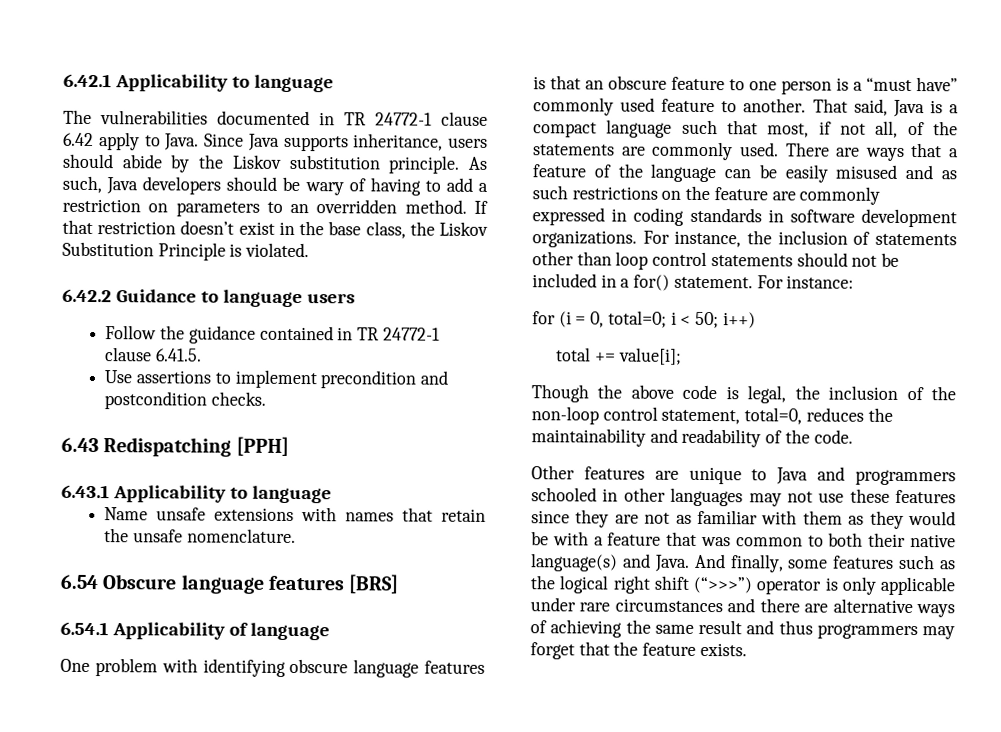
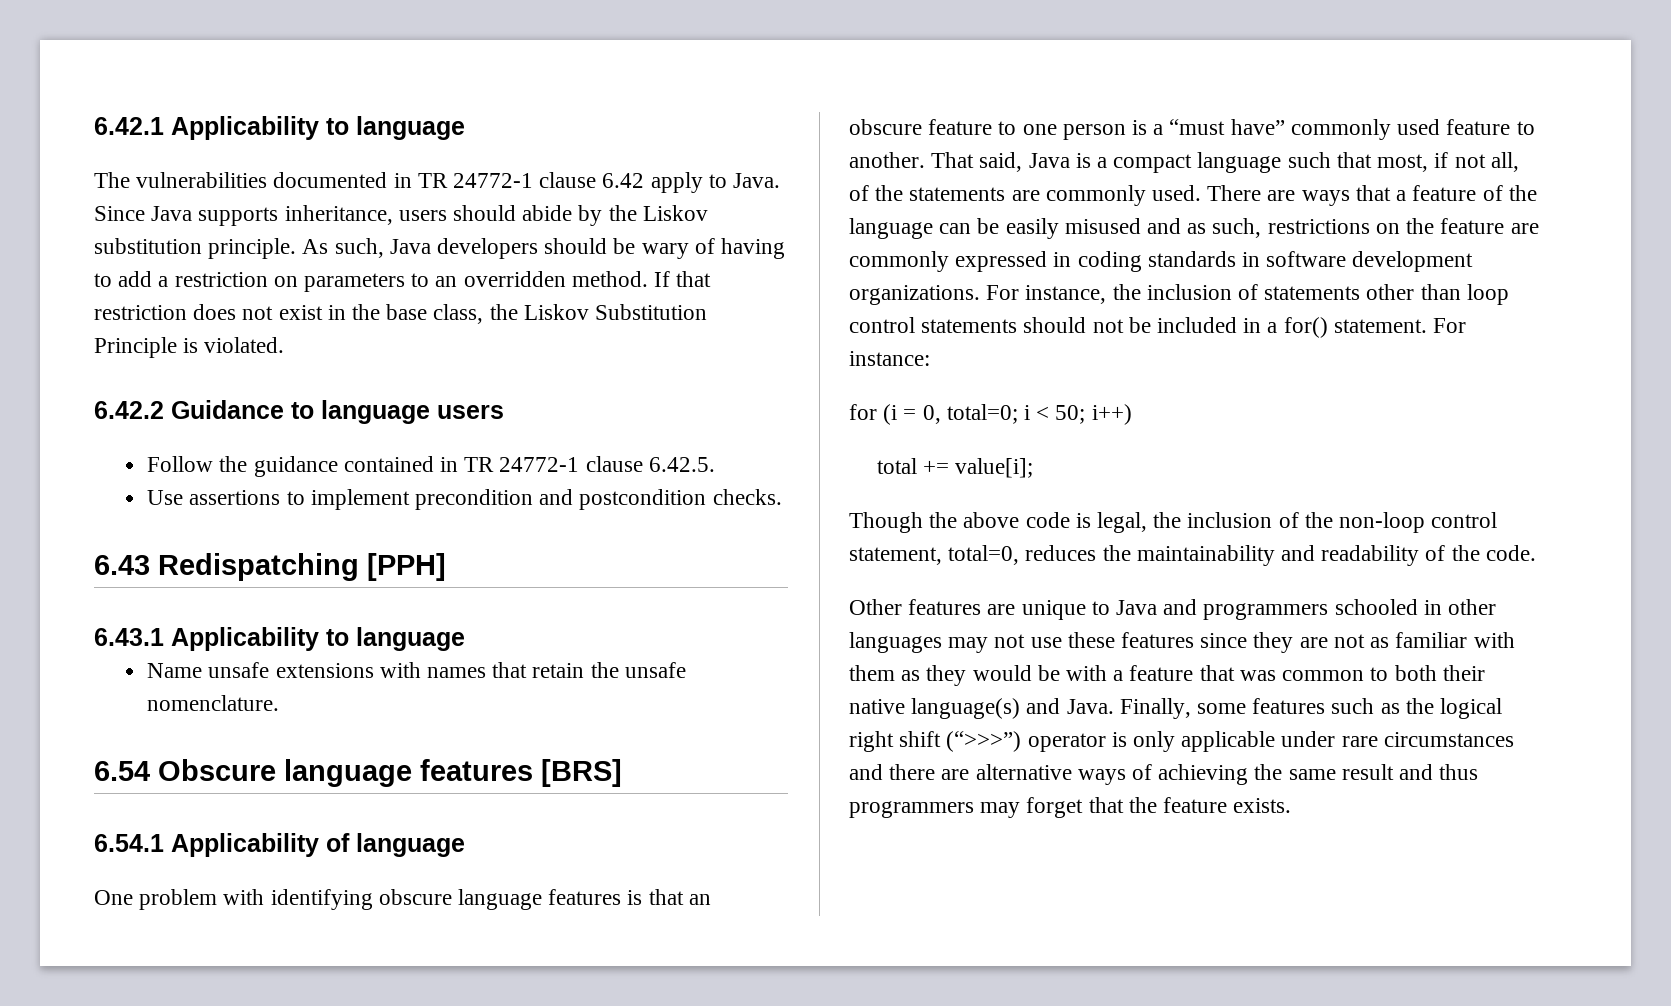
[180,220,235,235] doesn’t -> [193,304,274,320] does not
[156,348,203,362] 6.41.5. -> [648,457,715,472] 6.42.5.
[532,185,568,200] such -> [1212,218,1262,238] such,
[694,553,784,573] And finally, -> [1119,698,1191,719] Finally,

